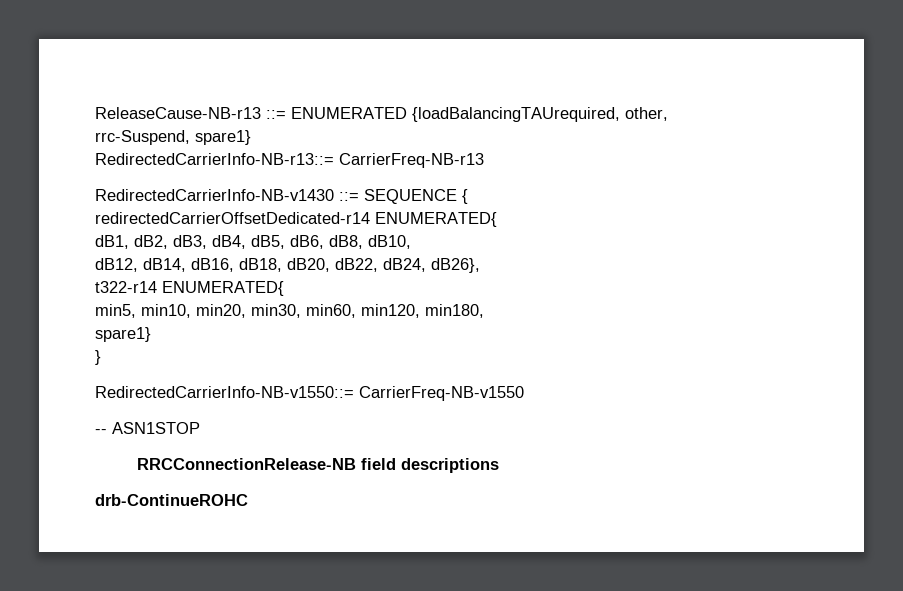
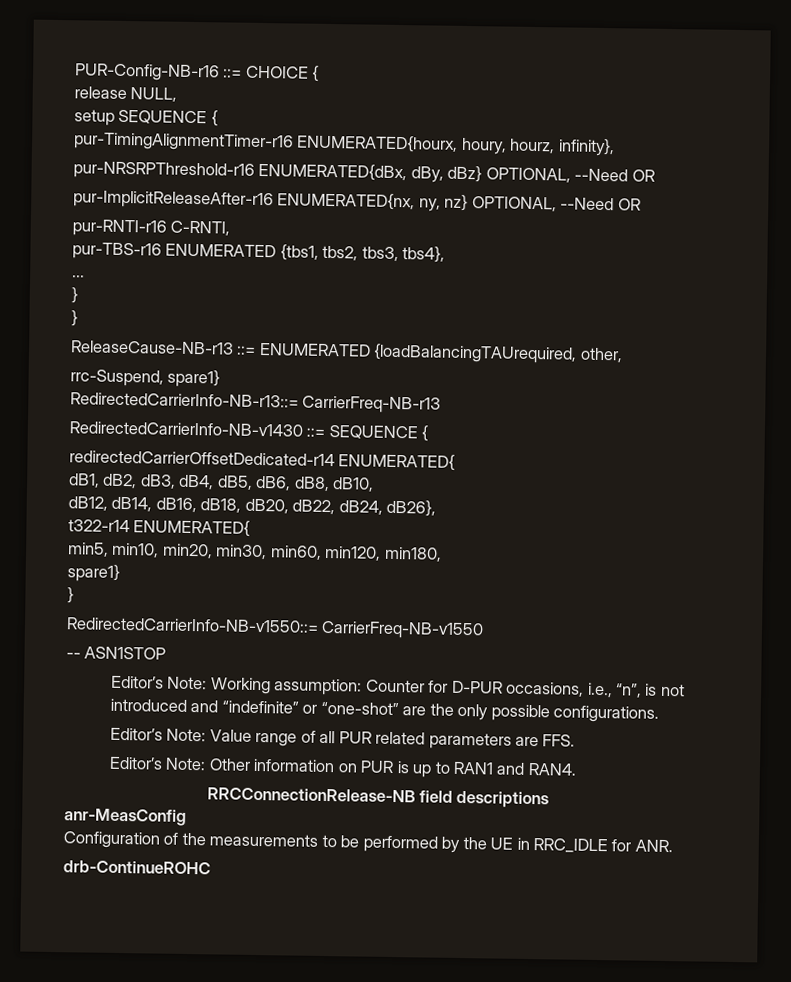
(95, 113) none -> [75,63,320,82] [74,86,178,102] [74,109,218,127] [73,132,615,157] [73,161,655,183] [73,190,641,212] [72,219,231,237] [72,242,446,263] [72,275,85,278] [71,287,78,304] [71,310,78,327] PUR-Config-NB-r16 ::= CHOICE { // release NULL, // setup SEQUENCE { // pur-TimingAlignmentTimer-r16 ENUMERATED{hourx, houry, hourz, infinity}, // pur-NRSRPThreshold-r16 ENUMERATED{dBx, dBy, dBz} OPTIONAL, --Need OR // pur-ImplicitReleaseAfter-r16 ENUMERATED{nx, ny, nz} OPTIONAL, --Need OR // pur-RNTI-r16 C-RNTI, // pur-TBS-r16 ENUMERATED {tbs1, tbs2, tbs3, tbs4}, // ... // } // } //
[136,458,499,473] RRCConnectionRelease-NB field descriptions -> [110,675,685,698] [109,698,659,723] [109,727,576,750] [108,756,577,778] [206,787,550,809] [64,808,187,826] [63,831,673,854] Editor’s Note: Working assumption: Counter for D-PUR occasions, i.e., “n”, is not introduced and “indefinite” or “one-shot” are the only possible configurations. // Editor’s Note: Value range of all PUR related parameters are FFS. // Editor’s Note: Other information on PUR is up to RAN1 and RAN4. // RRCConnectionRelease-NB field descriptions // anr-MeasConfig // Configuration of the measurements to be performed by the UE in RRC_IDLE for ANR.

